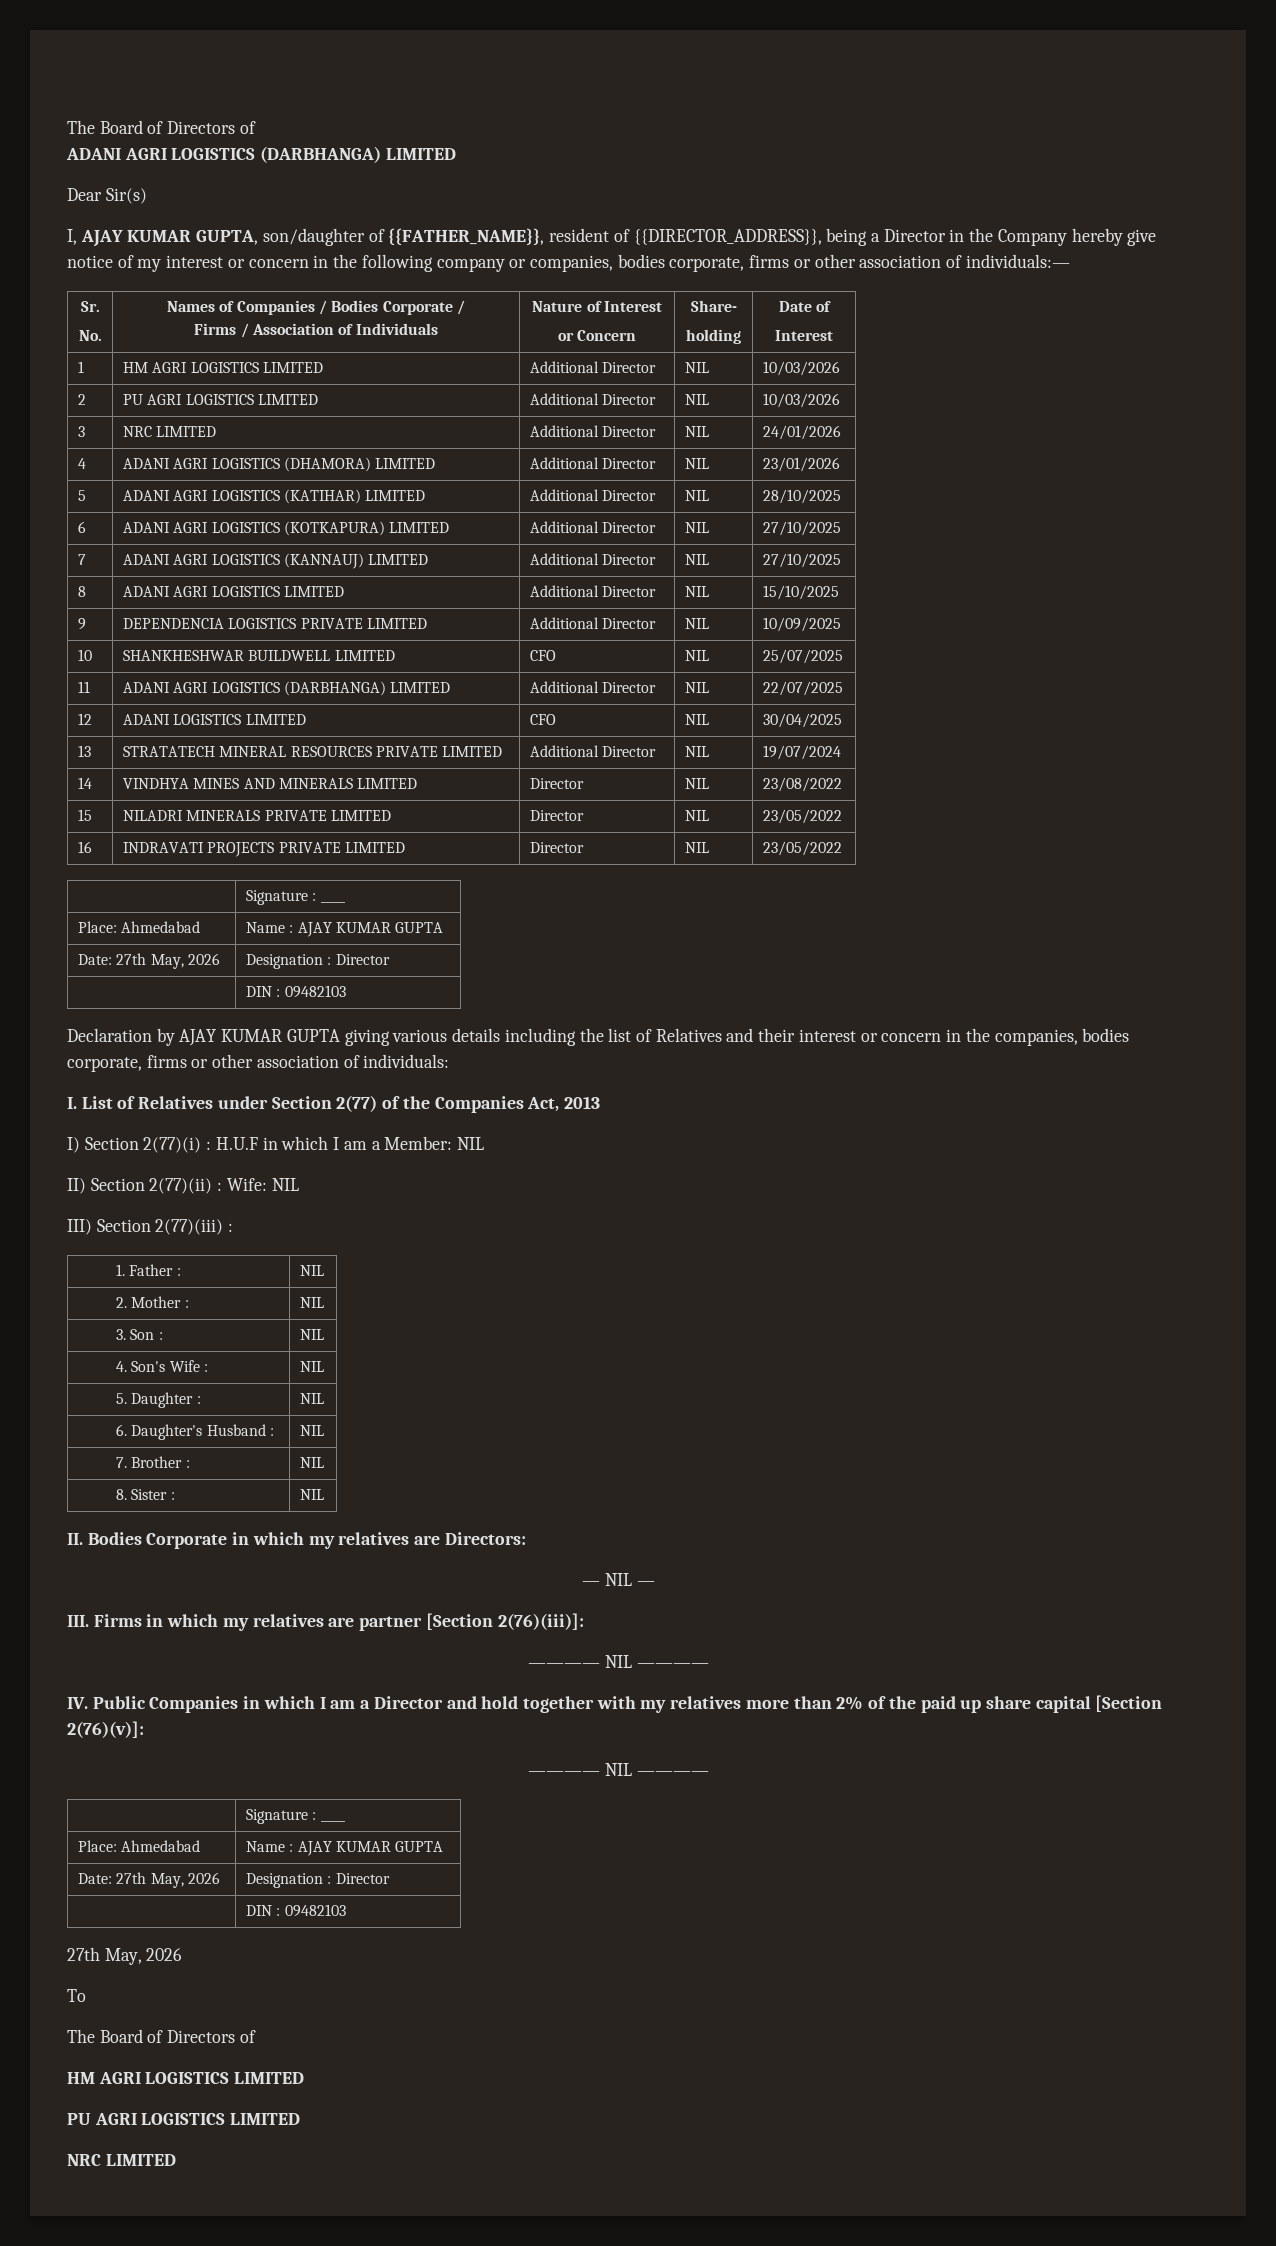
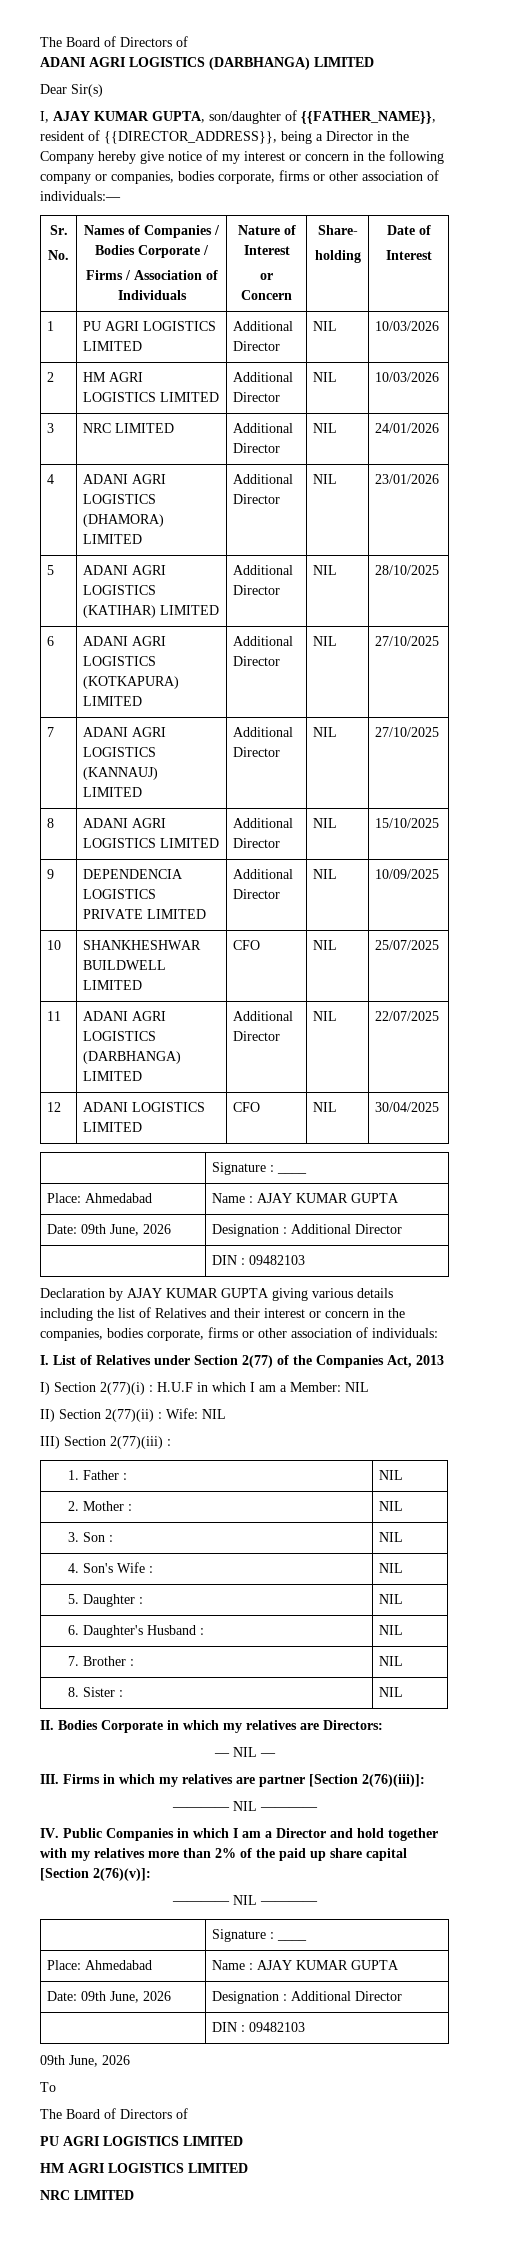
[122,362,148,373] HM -> [83,321,102,331] PU
[122,394,143,405] PU -> [83,372,107,382] HM
[77,745,91,757] [122,746,503,757] [529,745,657,757] [684,746,709,757] [762,745,841,760] [77,777,92,789] [122,778,418,789] [529,778,584,789] [684,778,709,789] [762,777,842,792] [77,809,92,821] [122,810,391,821] [529,810,584,821] [684,810,709,821] [762,809,842,824] [77,841,92,853] [122,842,405,857] [529,842,584,853] [684,842,709,853] [762,841,842,856] // 13 | STRATATECH MINERAL RESOURCES PRIVATE LIMITED | Additional Director | NIL | 19/07/2024 // 14 | VINDHYA MINES AND MINERALS LIMITED | Director | NIL | 23/08/2022 // 15 | NILADRI MINERALS PRIVATE LIMITED | Director | NIL | 23/05/2022 // 16 | INDRAVATI PROJECTS PRIVATE LIMITED | Director | NIL | 23/05/2022 -> (440, 1107) none
[116,953,220,969] [245,954,332,969] 27th May, 2026 | Designation : -> [81,1224,172,1236] [212,1224,352,1237] 09th June, 2026 | Designation : Additional
[116,1872,220,1888] [245,1873,390,1888] [245,1904,346,1917] [67,1947,142,1965] 27th May, 2026 | Designation : Director // | DIN : 09482103 // 27th May, -> [81,1991,172,2003] [212,1991,403,2004] [212,2022,306,2032] [40,2055,98,2067] 09th June, 2026 | Designation : Additional Director // | DIN : 09482103 // 09th June,
[67,2072,305,2084] [67,2113,91,2125] HM AGRI LOGISTICS LIMITED // PU -> [40,2136,243,2146] [40,2163,64,2173] PU AGRI LOGISTICS LIMITED // HM

